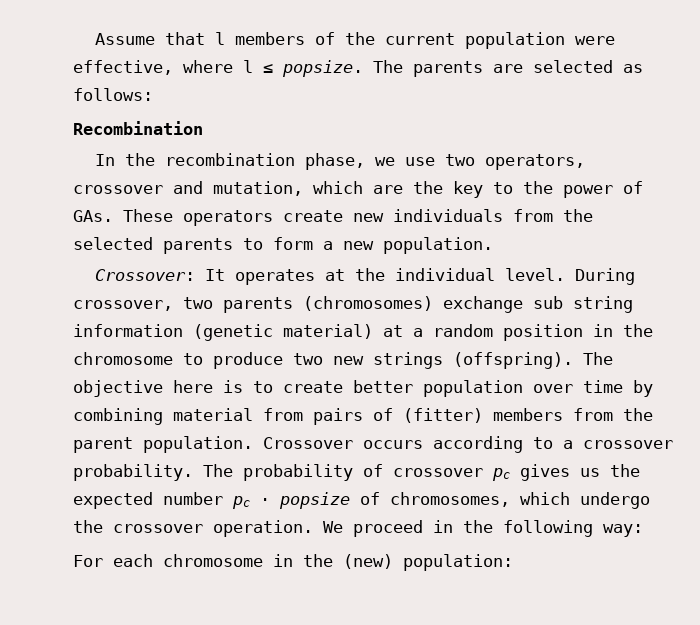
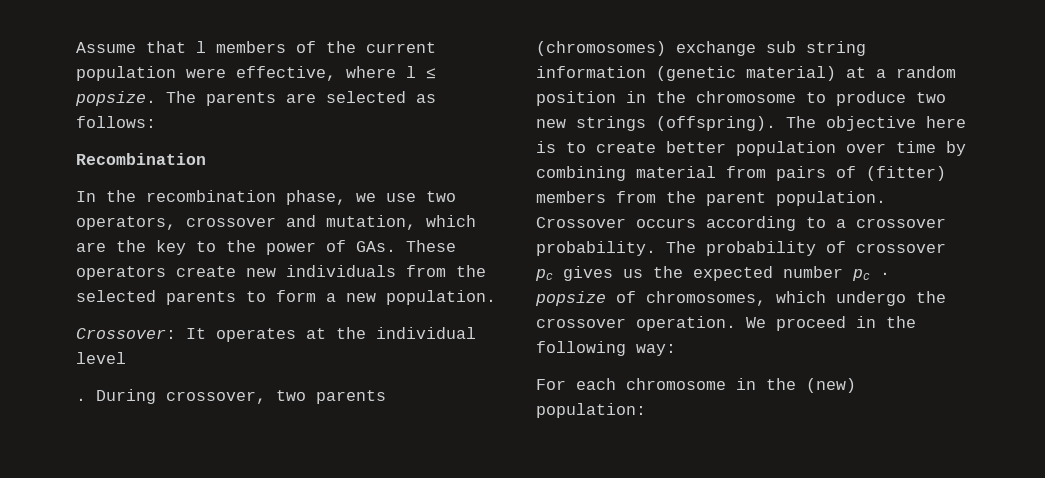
[505,268,566,281] level. -> [76,352,126,364] [76,398,86,401] level // .

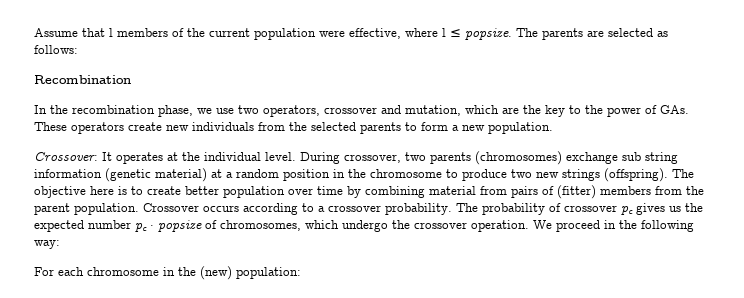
[76,352,126,364] [76,398,86,401] level // . -> [265,152,296,161] level.

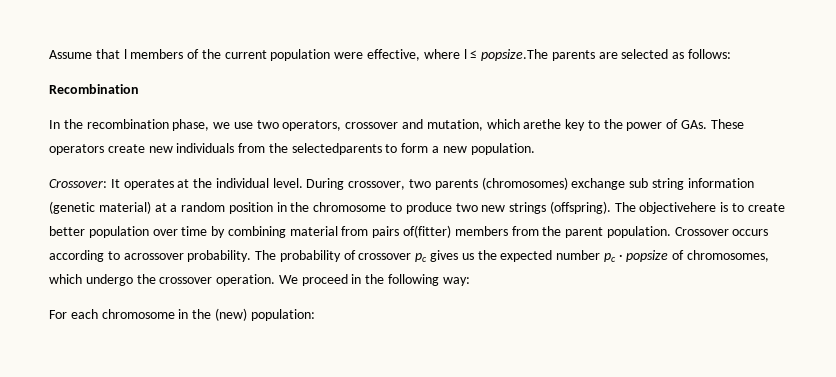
[465,28,538,40] popsize. The -> [481,49,549,61] popsize.The
[502,105,541,114] are the -> [523,119,562,129] arethe
[311,122,401,134] selected parents -> [291,143,382,155] selectedparents
[34,186,114,198] objective here -> [639,202,717,214] objectivehere
[542,185,596,199] of (fitter) -> [403,225,452,238] of(fitter)
[318,205,381,212] a crossover -> [123,253,184,260] acrossover

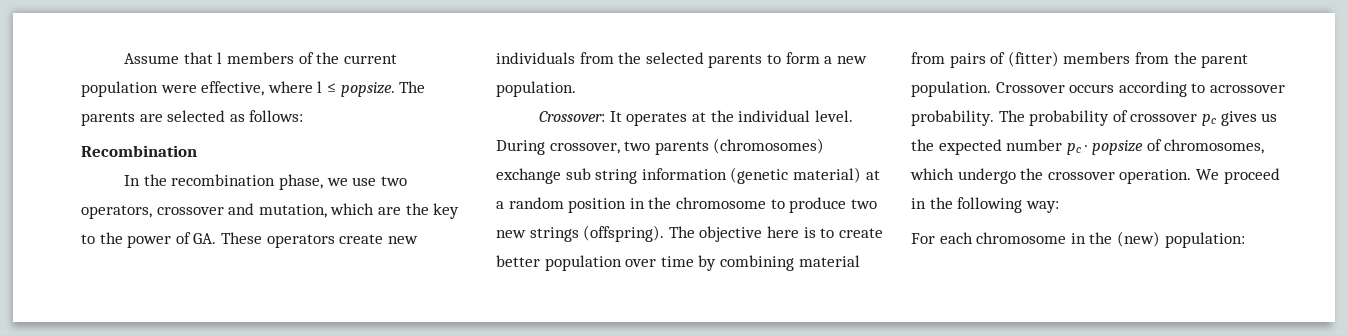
[481,49,549,61] popsize.The -> [340,81,426,97] popsize. The
[523,119,562,129] arethe -> [377,203,429,215] are the
[681,120,708,129] GAs. -> [193,233,217,244] GA.
[291,143,382,155] selectedparents -> [645,52,763,68] selected parents
[639,202,717,214] objectivehere -> [699,226,799,242] objective here
[403,225,452,238] of(fitter) -> [990,51,1059,67] of (fitter)

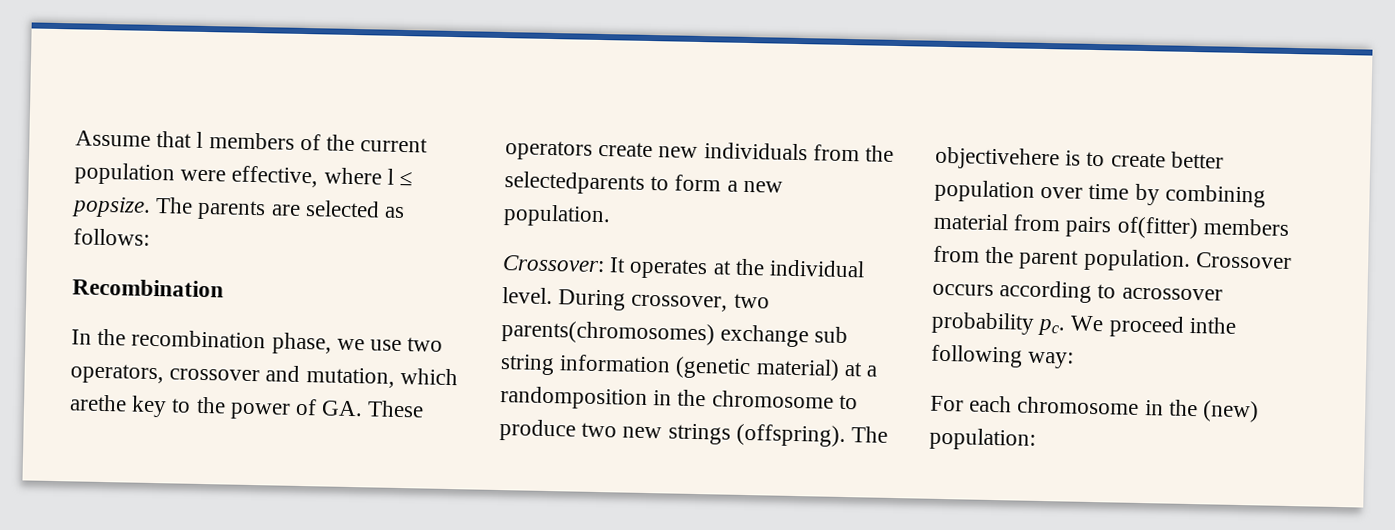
[377,203,429,215] are the -> [69,394,127,412] arethe
[645,52,763,68] selected parents -> [504,171,645,195] selectedparents
[654,138,825,155] parents (chromosomes) -> [501,320,715,346] parents(chromosomes)
[508,197,627,213] random position -> [500,386,648,411] randomposition
[699,226,799,242] objective here -> [935,146,1060,171] objectivehere
[990,51,1059,67] of (fitter) -> [1116,216,1199,240] of(fitter)
[911,110,1278,126] [911,139,1265,155] [910,168,1280,184] [911,197,953,209] probability. The probability of crossover pc gives us the expected number pc · popsize of chromosomes, which undergo the crossover operation. We proceed in the -> [931,311,1237,338] probability pc. We proceed inthe

